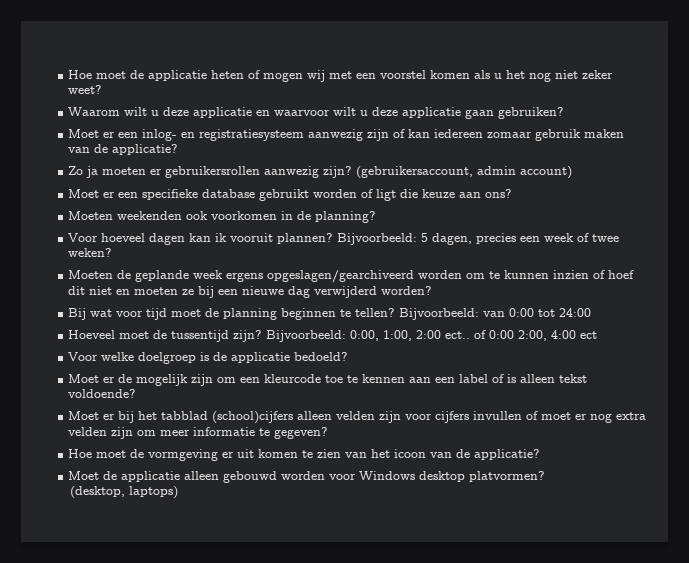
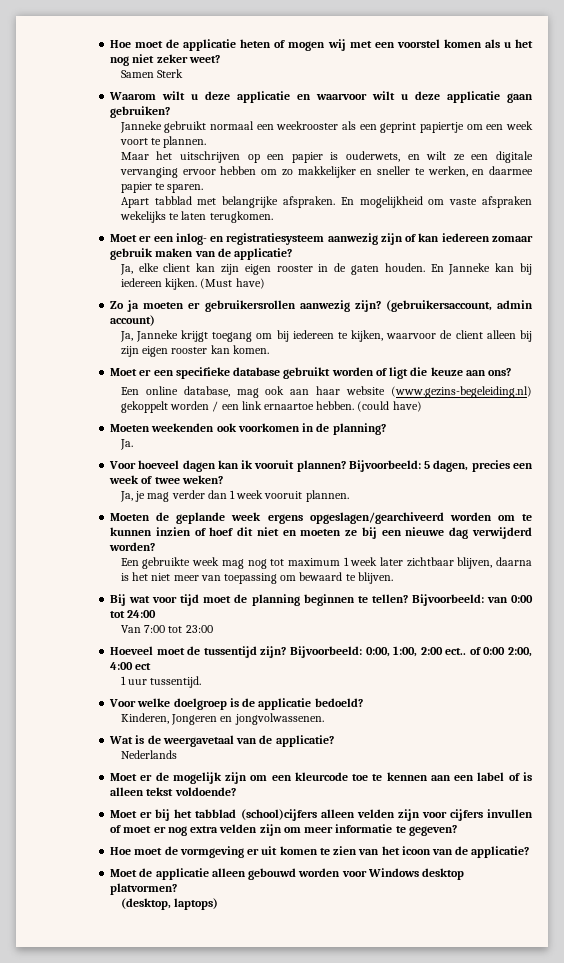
(103, 89) none -> [120,69,184,78] // Samen Sterk
(565, 113) none -> [119,121,533,133] [119,136,207,148] [120,151,534,163] [119,166,534,178] [120,182,204,193] [120,196,532,208] [119,211,273,223] // Janneke gebruikt normaal een weekrooster als een geprint papiertje om een week voort te plannen. // Maar het uitschrijven op een papier is ouderwets, en wilt ze een digitale vervanging ervoor hebben om zo makkelijker en sneller te werken, en daarmee papier te sparen. // Apart tabblad met belangrijke afspraken. En mogelijkheid om vaste afspraken wekelijks te laten terugkomen.
(179, 149) none -> [119,263,532,275] [120,278,265,290] // Ja, elke client kan zijn eigen rooster in de gaten houden. En Janneke kan bij iedereen kijken. (Must have)
(573, 172) none -> [119,330,533,342] [120,345,269,357] // Ja, Janneke krijgt toegang om bij iedereen te kijken, waarvoor de client alleen bij zijn eigen rooster kan komen.
(513, 193) none -> [120,386,532,398] [120,401,422,413] // Een online database, mag ook aan haar website (www.gezins-begeleiding.nl) gekoppelt worden / een link ernaartoe hebben. (could have)
(377, 217) none -> [119,439,133,450] // Ja.
(113, 252) none -> [119,490,349,502] // Ja, je mag verder dan 1 week vooruit plannen.
(433, 290) none -> [120,557,533,569] [120,572,393,584] // Een gebruikte week mag nog tot maximum 1 week later zichtbaar blijven, daarna is het niet meer van toepassing om bewaard te blijven.
(592, 312) none -> [120,625,213,633] // Van 7:00 tot 23:00
(598, 335) none -> [120,676,202,688] // 1 uur tussentijd.
(349, 356) none -> [120,713,324,725] [109,735,334,747] [120,750,177,759] // Kinderen, Jongeren en jongvolwassenen. // Wat is de weergavetaal van de applicatie? // Nederlands

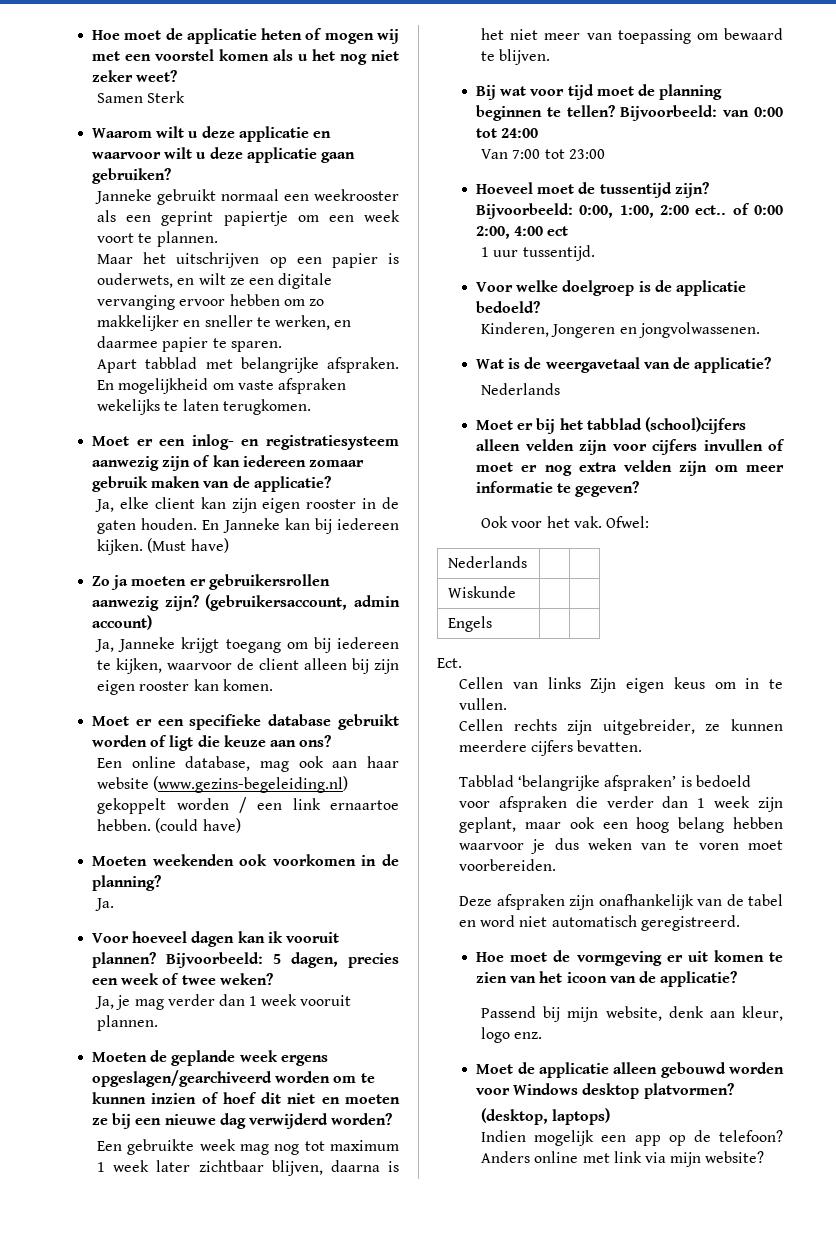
[110,772,532,784] [110,787,236,796] // Moet er de mogelijk zijn om een kleurcode toe te kennen aan een label of is alleen tekst voldoende? -> (561, 389) none
(457, 830) none -> [481,516,649,528] [448,556,528,568] [448,586,517,598] [448,616,493,632] [437,658,462,668] [459,677,783,693] [459,698,508,710] [459,719,783,735] [459,740,643,756] [459,775,751,791] [459,796,783,812] [459,817,783,833] [459,838,783,854] [459,859,557,871] [459,894,783,910] [459,915,740,931] // Ook voor het vak. Ofwel: // Nederlands | | // Wiskunde | | // Engels | | // Ect. // Cellen van links Zijn eigen keus om in te vullen. // Cellen rechts zijn uitgebreider, ze kunnen meerdere cijfers bevatten. // Tabblad ‘belangrijke afspraken’ is bedoeld voor afspraken die verder dan 1 week zijn geplant, maar ook een hoog belang hebben waarvoor je dus weken van te voren moet voorbereiden. // Deze afspraken zijn onafhankelijk van de tabel en word niet automatisch geregistreerd.
(530, 852) none -> [481,1006,783,1022] [481,1027,543,1043] // Passend bij mijn website, denk aan kleur, logo enz.
(219, 904) none -> [481,1130,783,1146] [481,1151,765,1167] // Indien mogelijk een app op de telefoon? Anders online met link via mijn website?

